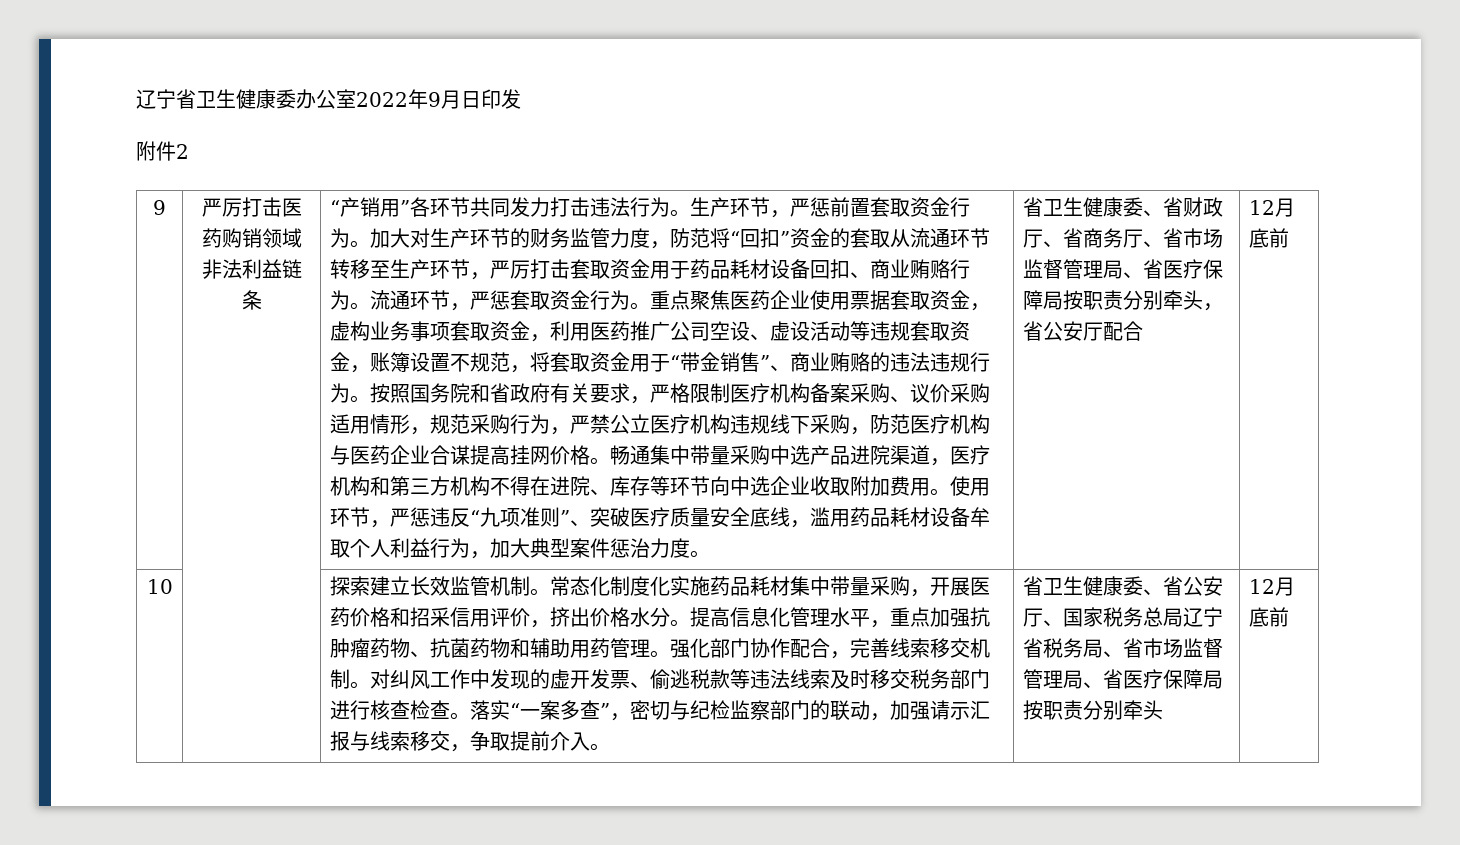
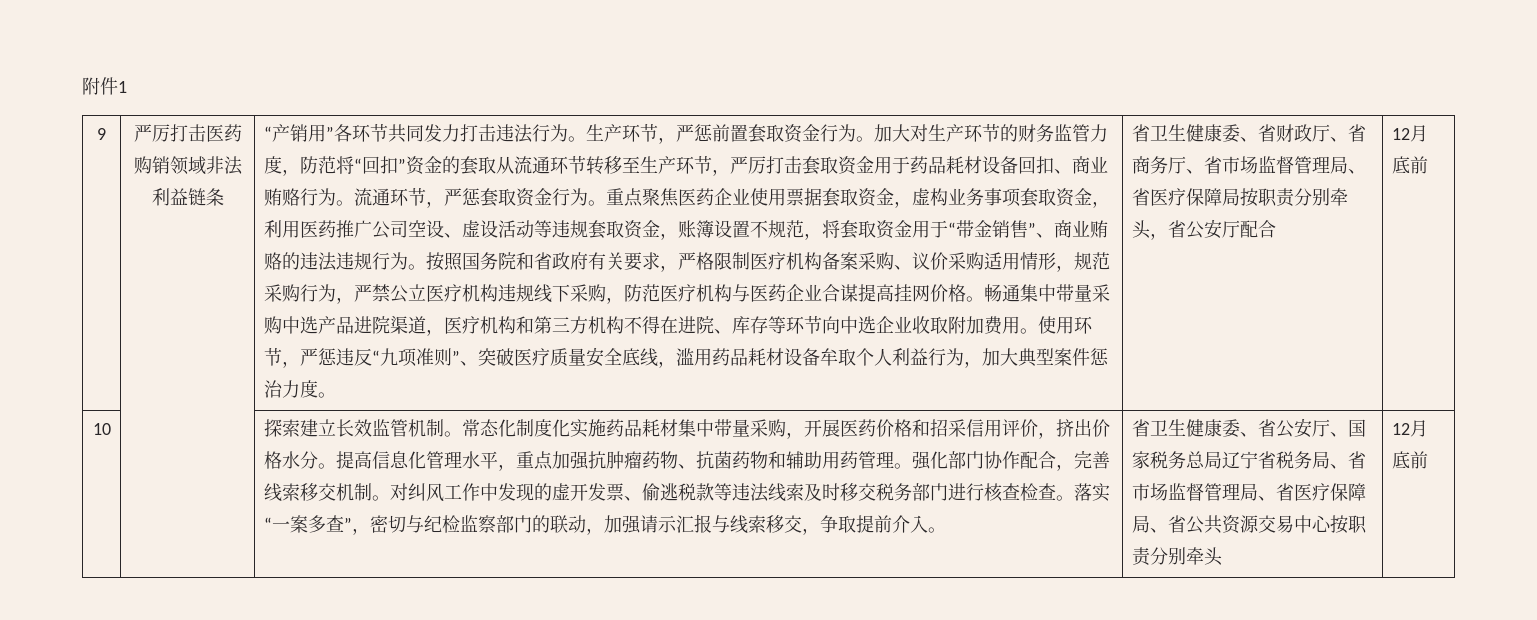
[136,89,521,109] [136,141,189,161] 辽宁省卫生健康委办公室2022年9月日印发 // 附件2 -> [82,77,127,95] 附件1
(1223, 679) none -> [1149,515,1331,534] 、省公共资源交易中心

